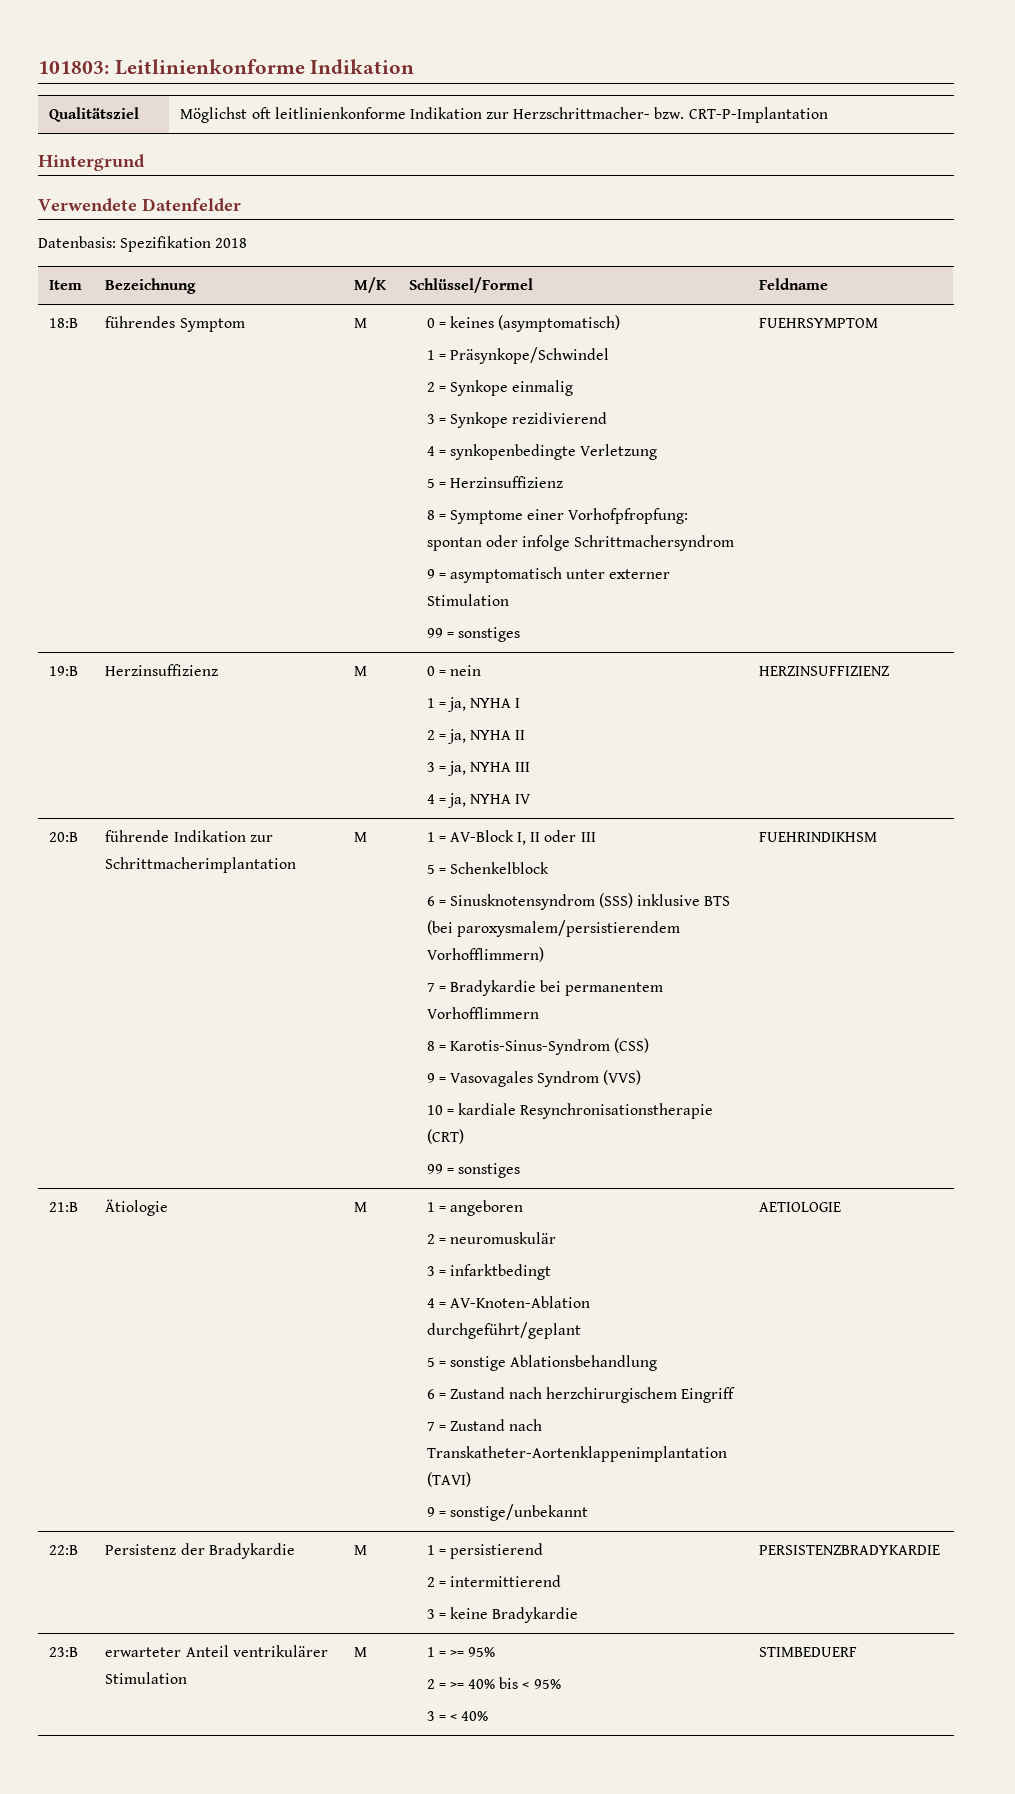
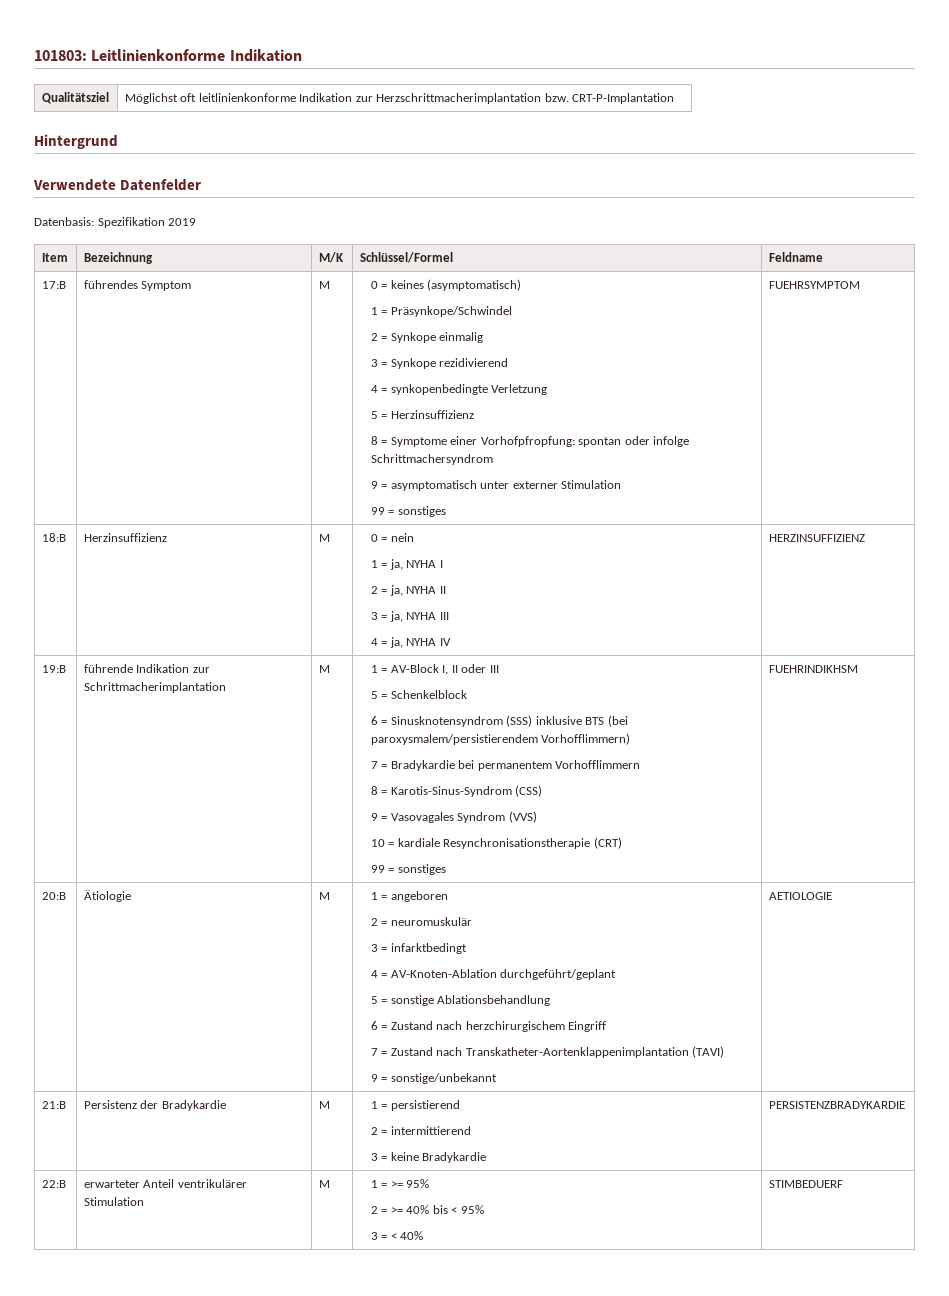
[513,107,651,119] Herzschrittmacher- -> [376,93,542,104] Herzschrittmacherimplantation
[215,238,248,248] 2018 -> [168,218,197,226] 2019
[49,318,79,328] 18:B -> [41,281,66,289] 17:B
[49,666,79,676] 19:B -> [41,533,66,542] 18:B
[49,832,79,842] 20:B -> [41,665,66,673] 19:B
[49,1202,79,1212] 21:B -> [41,892,66,900] 20:B
[49,1545,79,1555] 22:B -> [41,1101,66,1109] 21:B
[49,1647,79,1657] 23:B -> [41,1180,66,1188] 22:B

